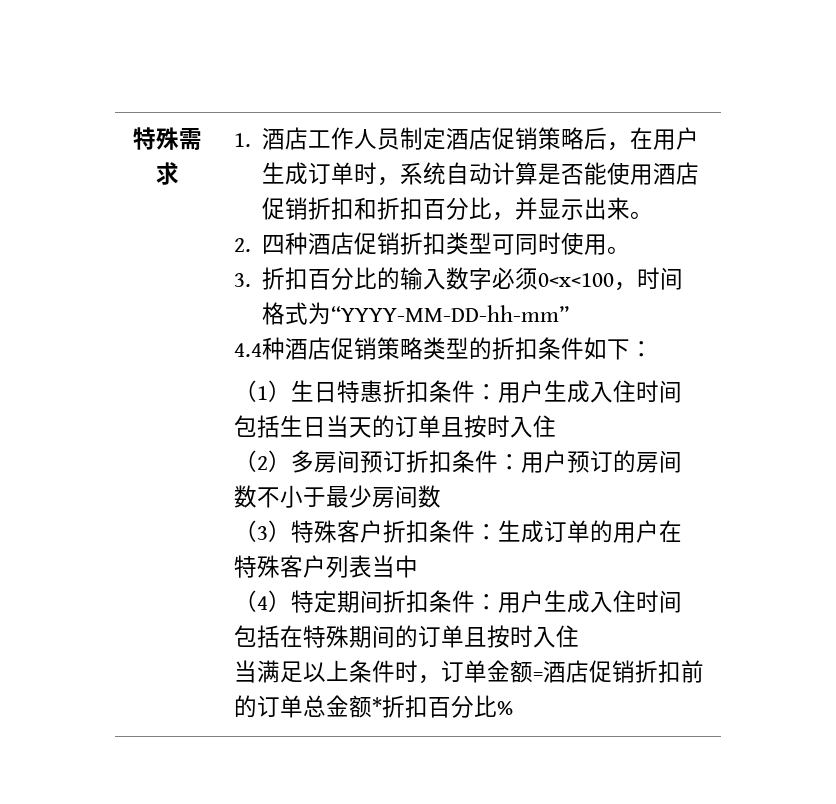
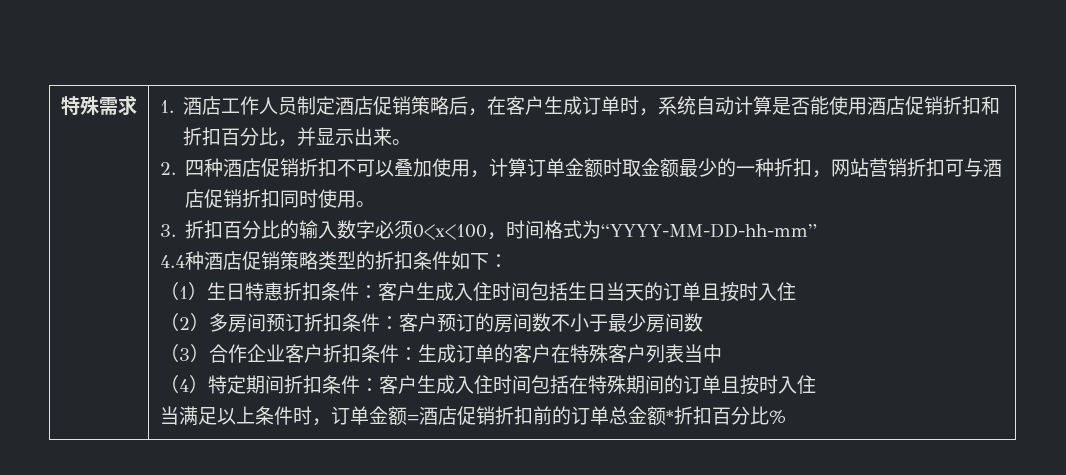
[653,129,677,150] 用 -> [506,96,526,115] 客
[446,232,516,255] 类型可 -> [337,158,1003,178] [185,189,281,208] 不可以叠加使用，计算订单金额时取金额最少的一种折扣，网站营销折扣可与酒店促销折扣
[498,382,522,403] 用 -> [377,282,397,301] 客
[521,452,545,473] 用 -> [398,313,418,332] 客
[291,520,338,543] 特殊 -> [208,344,285,363] 合作企业
[613,522,637,543] 用 -> [512,344,532,363] 客
[498,592,522,613] 用 -> [378,375,398,394] 客

